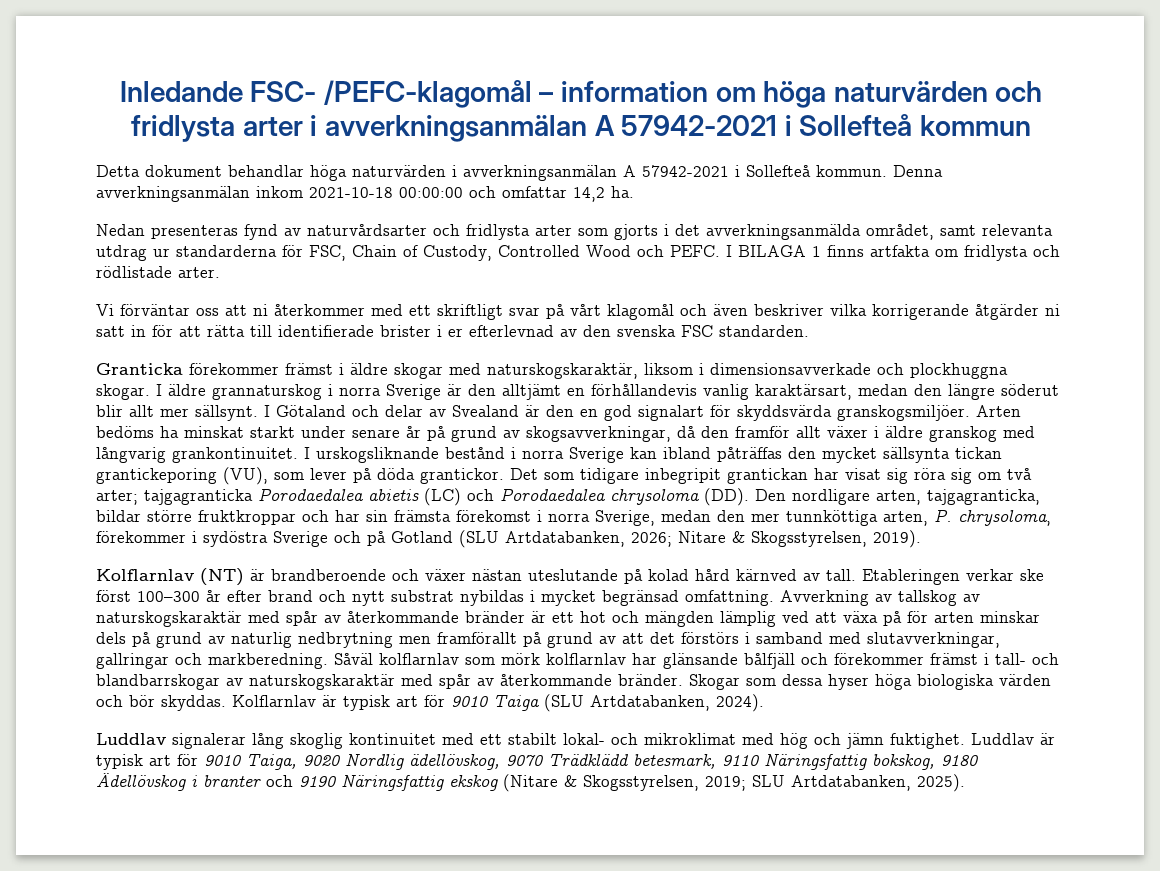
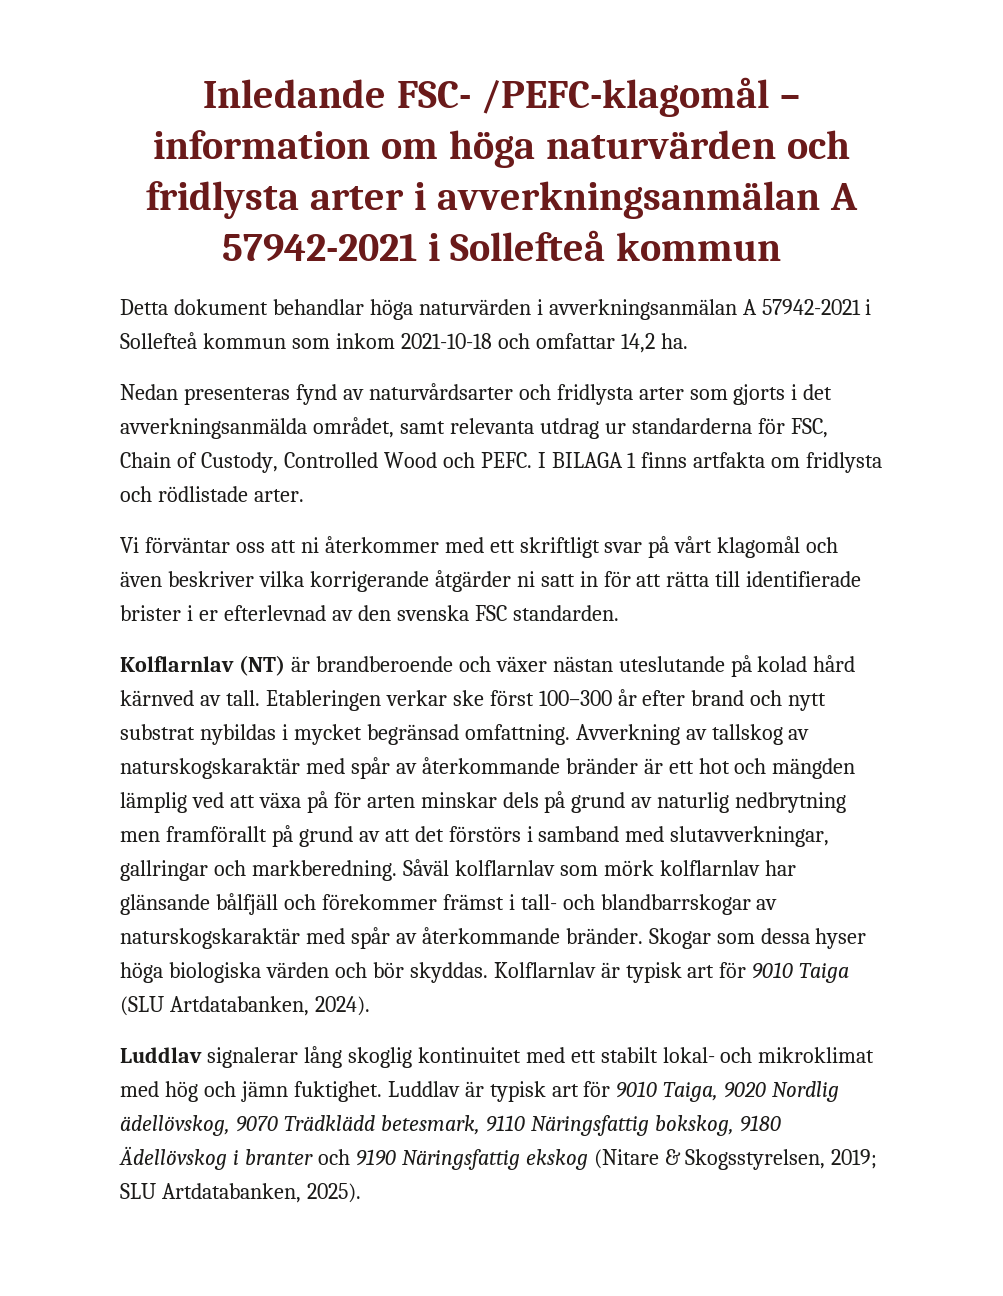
[816,165,943,177] [96,186,250,202] kommun. Denna avverkningsanmälan -> [202,333,330,349] kommun som
[399,187,463,198] 00:00:00 -> (492, 341) none
[96,363,1008,379] [96,384,1059,400] [96,405,1021,421] [96,426,1035,442] [96,447,1002,463] [96,467,1032,485] [96,488,1040,506] [96,509,1051,526] [96,530,921,548] // Granticka förekommer främst i äldre skogar med naturskogskaraktär, liksom i dimensionsavverkade och plockhuggna skogar. I äldre grannaturskog i norra Sverige är den alltjämt en förhållandevis vanlig karaktärsart, medan den längre söderut blir allt mer sällsynt. I Götaland och delar av Svealand är den en god signalart för skyddsvärda granskogsmiljöer. Arten bedöms ha minskat starkt under senare år på grund av skogsavverkningar, då den framför allt växer i äldre granskog med långvarig grankontinuitet. I urskogsliknande bestånd i norra Sverige kan ibland påträffas den mycket sällsynta tickan grantickeporing (VU), som lever på döda grantickor. Det som tidigare inbegripit grantickan har visat sig röra sig om två arter; tajgagranticka Porodaedalea abietis (LC) och Porodaedalea chrysoloma (DD). Den nordligare arten, tajgagranticka, bildar större fruktkroppar och har sin främsta förekomst i norra Sverige, medan den mer tunnköttiga arten, P. chrysoloma, förekommer i sydöstra Sverige och på Gotland (SLU Artdatabanken, 2026; Nitare & Skogsstyrelsen, 2019). -> (619, 613) none

